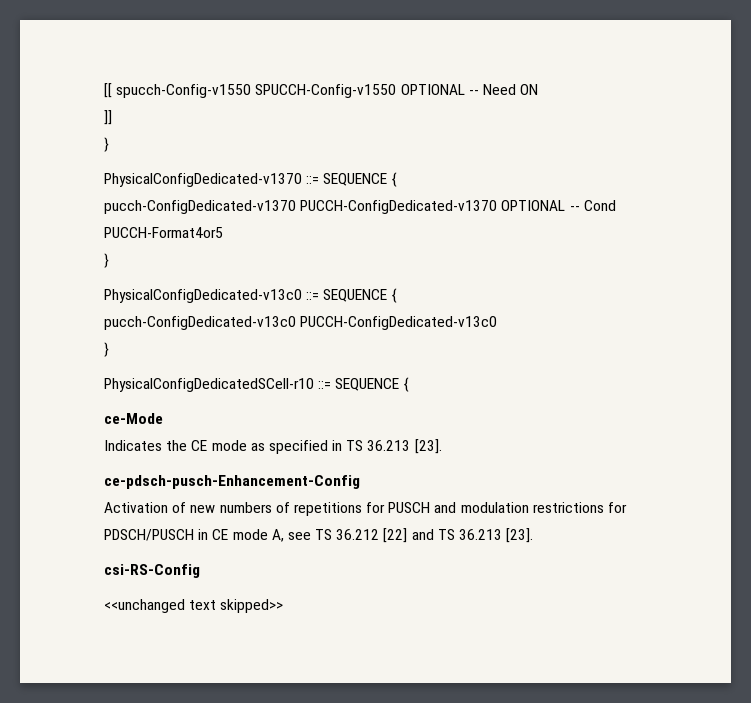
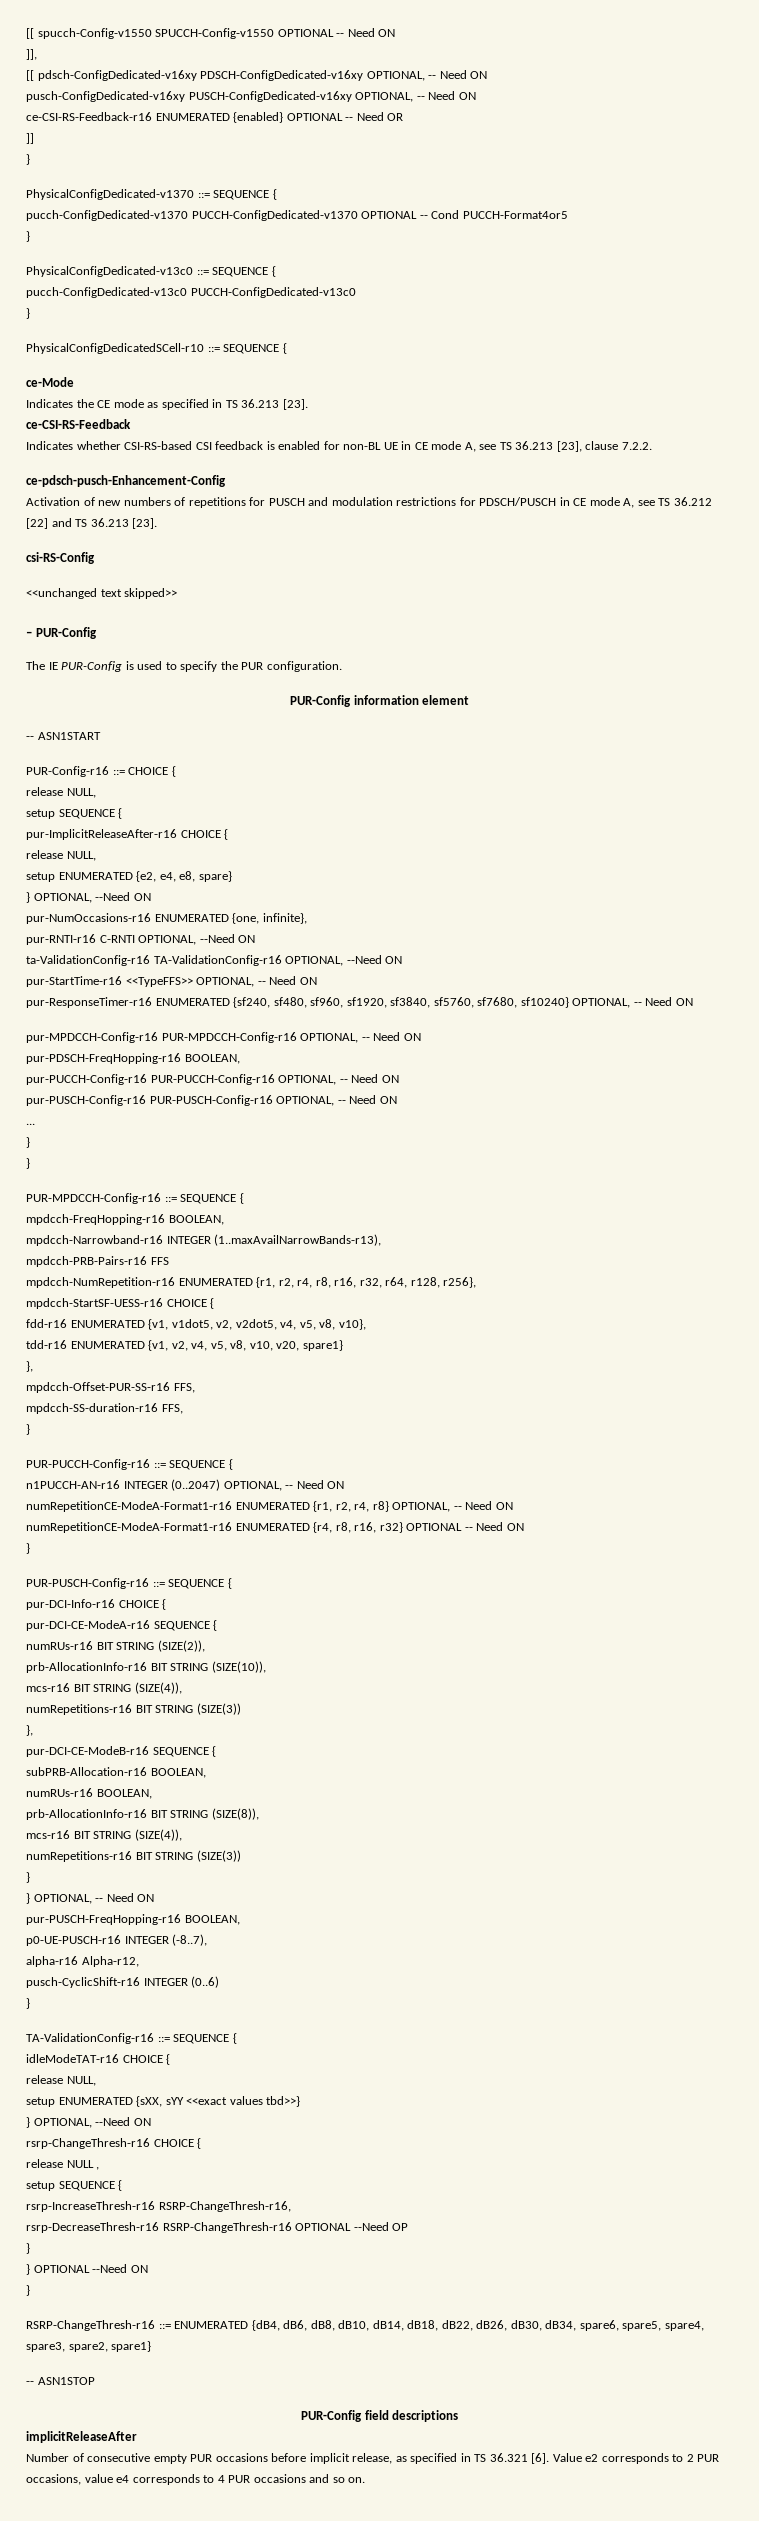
(539, 89) none -> [26,49,37,60] [26,70,488,81] [26,91,476,102] [26,112,404,123] // ]], // [[ pdsch-ConfigDedicated-v16xy PDSCH-ConfigDedicated-v16xy OPTIONAL, -- Need ON // pusch-ConfigDedicated-v16xy PUSCH-ConfigDedicated-v16xy OPTIONAL, -- Need ON // ce-CSI-RS-Feedback-r16 ENUMERATED {enabled} OPTIONAL -- Need OR
(442, 446) none -> [26,419,131,429] [26,441,652,452] // ce-CSI-RS-Feedback // Indicates whether CSI-RS-based CSI feedback is enabled for non-BL UE in CE mode A, see TS 36.213 [23], clause 7.2.2.
(284, 606) none -> [26,627,97,639] [26,661,342,672] [289,695,470,707] [26,732,101,740] [26,766,176,777] [26,787,96,798] [26,808,123,819] [26,829,229,840] [26,850,96,861] [26,871,232,882] [26,892,151,903] [26,913,307,924] [26,934,256,945] [26,955,403,966] [26,976,317,987] [26,997,693,1008] [26,1032,421,1043] [26,1053,240,1064] [26,1074,399,1085] [26,1095,397,1106] [26,1123,35,1125] [26,1137,30,1148] [26,1158,30,1169] [26,1193,244,1204] [26,1214,224,1225] [26,1234,382,1246] [26,1256,169,1267] [26,1277,477,1288] [26,1298,215,1309] [26,1319,366,1330] [26,1340,343,1351] [26,1361,33,1372] [26,1382,195,1393] [26,1403,183,1414] [26,1424,30,1435] [26,1459,233,1470] [26,1479,345,1491] [26,1501,513,1512] [26,1522,524,1533] [26,1543,30,1554] [26,1578,232,1589] [26,1599,167,1610] [26,1620,218,1631] [26,1640,205,1652] [26,1661,266,1673] [26,1682,182,1694] [26,1703,241,1715] [26,1725,33,1736] [26,1746,217,1757] [26,1767,206,1778] [26,1788,152,1799] [26,1808,259,1820] [26,1829,182,1841] [26,1850,241,1862] [26,1872,30,1883] [26,1893,155,1904] [26,1914,240,1925] [26,1934,208,1946] [26,1956,139,1967] [26,1976,220,1988] [26,1998,30,2009] [26,2033,237,2044] [26,2054,171,2065] [26,2075,96,2086] [26,2096,301,2107] [26,2117,151,2128] [26,2138,202,2149] [26,2159,100,2170] [26,2180,123,2191] [26,2201,291,2212] [26,2222,409,2233] [26,2243,30,2254] [26,2264,148,2275] [26,2285,30,2296] [26,2320,704,2331] [26,2341,152,2352] [26,2377,95,2385] [300,2410,459,2422] [26,2431,137,2443] [26,2453,720,2464] [26,2474,366,2485] // – PUR-Config // The IE PUR-Config is used to specify the PUR configuration. // PUR-Config information element // -- ASN1START // PUR-Config-r16 ::= CHOICE { // release NULL, // setup SEQUENCE { // pur-ImplicitReleaseAfter-r16 CHOICE { // release NULL, // setup ENUMERATED {e2, e4, e8, spare} // } OPTIONAL, --Need ON // pur-NumOccasions-r16 ENUMERATED {one, infinite}, // pur-RNTI-r16 C-RNTI OPTIONAL, --Need ON // ta-ValidationConfig-r16 TA-ValidationConfig-r16 OPTIONAL, --Need ON // pur-StartTime-r16 <<TypeFFS>> OPTIONAL, -- Need ON // pur-ResponseTimer-r16 ENUMERATED {sf240, sf480, sf960, sf1920, sf3840, sf5760, sf7680, sf10240} OPTIONAL, -- Need ON // pur-MPDCCH-Config-r16 PUR-MPDCCH-Config-r16 OPTIONAL, -- Need ON // pur-PDSCH-FreqHopping-r16 BOOLEAN, // pur-PUCCH-Config-r16 PUR-PUCCH-Config-r16 OPTIONAL, -- Need ON // pur-PUSCH-Config-r16 PUR-PUSCH-Config-r16 OPTIONAL, -- Need ON // ... // } // } // PUR-MPDCCH-Config-r16 ::= SEQUENCE { // mpdcch-FreqHopping-r16 BOOLEAN, // mpdcch-Narrowband-r16 INTEGER (1..maxAvailNarrowBands-r13), // mpdcch-PRB-Pairs-r16 FFS // mpdcch-NumRepetition-r16 ENUMERATED {r1, r2, r4, r8, r16, r32, r64, r128, r256}, // mpdcch-StartSF-UESS-r16 CHOICE { // fdd-r16 ENUMERATED {v1, v1dot5, v2, v2dot5, v4, v5, v8, v10}, // tdd-r16 ENUMERATED {v1, v2, v4, v5, v8, v10, v20, spare1} // }, // mpdcch-Offset-PUR-SS-r16 FFS, // mpdcch-SS-duration-r16 FFS, // } // PUR-PUCCH-Config-r16 ::= SEQUENCE { // n1PUCCH-AN-r16 INTEGER (0..2047) OPTIONAL, -- Need ON // numRepetitionCE-ModeA-Format1-r16 ENUMERATED {r1, r2, r4, r8} OPTIONAL, -- Need ON // numRepetitionCE-ModeA-Format1-r16 ENUMERATED {r4, r8, r16, r32} OPTIONAL -- Need ON // } // PUR-PUSCH-Config-r16 ::= SEQUENCE { // pur-DCI-Info-r16 CHOICE { // pur-DCI-CE-ModeA-r16 SEQUENCE { // numRUs-r16 BIT STRING (SIZE(2)), // prb-AllocationInfo-r16 BIT STRING (SIZE(10)), // mcs-r16 BIT STRING (SIZE(4)), // numRepetitions-r16 BIT STRING (SIZE(3)) // }, // pur-DCI-CE-ModeB-r16 SEQUENCE { // subPRB-Allocation-r16 BOOLEAN, // numRUs-r16 BOOLEAN, // prb-AllocationInfo-r16 BIT STRING (SIZE(8)), // mcs-r16 BIT STRING (SIZE(4)), // numRepetitions-r16 BIT STRING (SIZE(3)) // } // } OPTIONAL, -- Need ON // pur-PUSCH-FreqHopping-r16 BOOLEAN, // p0-UE-PUSCH-r16 INTEGER (-8..7), // alpha-r16 Alpha-r12, // pusch-CyclicShift-r16 INTEGER (0..6) // } // TA-ValidationConfig-r16 ::= SEQUENCE { // idleModeTAT-r16 CHOICE { // release NULL, // setup ENUMERATED {sXX, sYY <<exact values tbd>>} // } OPTIONAL, --Need ON // rsrp-ChangeThresh-r16 CHOICE { // release NULL , // setup SEQUENCE { // rsrp-IncreaseThresh-r16 RSRP-ChangeThresh-r16, // rsrp-DecreaseThresh-r16 RSRP-ChangeThresh-r16 OPTIONAL --Need OP // } // } OPTIONAL --Need ON // } // RSRP-ChangeThresh-r16 ::= ENUMERATED {dB4, dB6, dB8, dB10, dB14, dB18, dB22, dB26, dB30, dB34, spare6, spare5, spare4, spare3, spare2, spare1} // -- ASN1STOP // PUR-Config field descriptions // implicitReleaseAfter // Number of consecutive empty PUR occasions before implicit release, as specified in TS 36.321 [6]. Value e2 corresponds to 2 PUR occasions, value e4 corresponds to 4 PUR occasions and so on.

